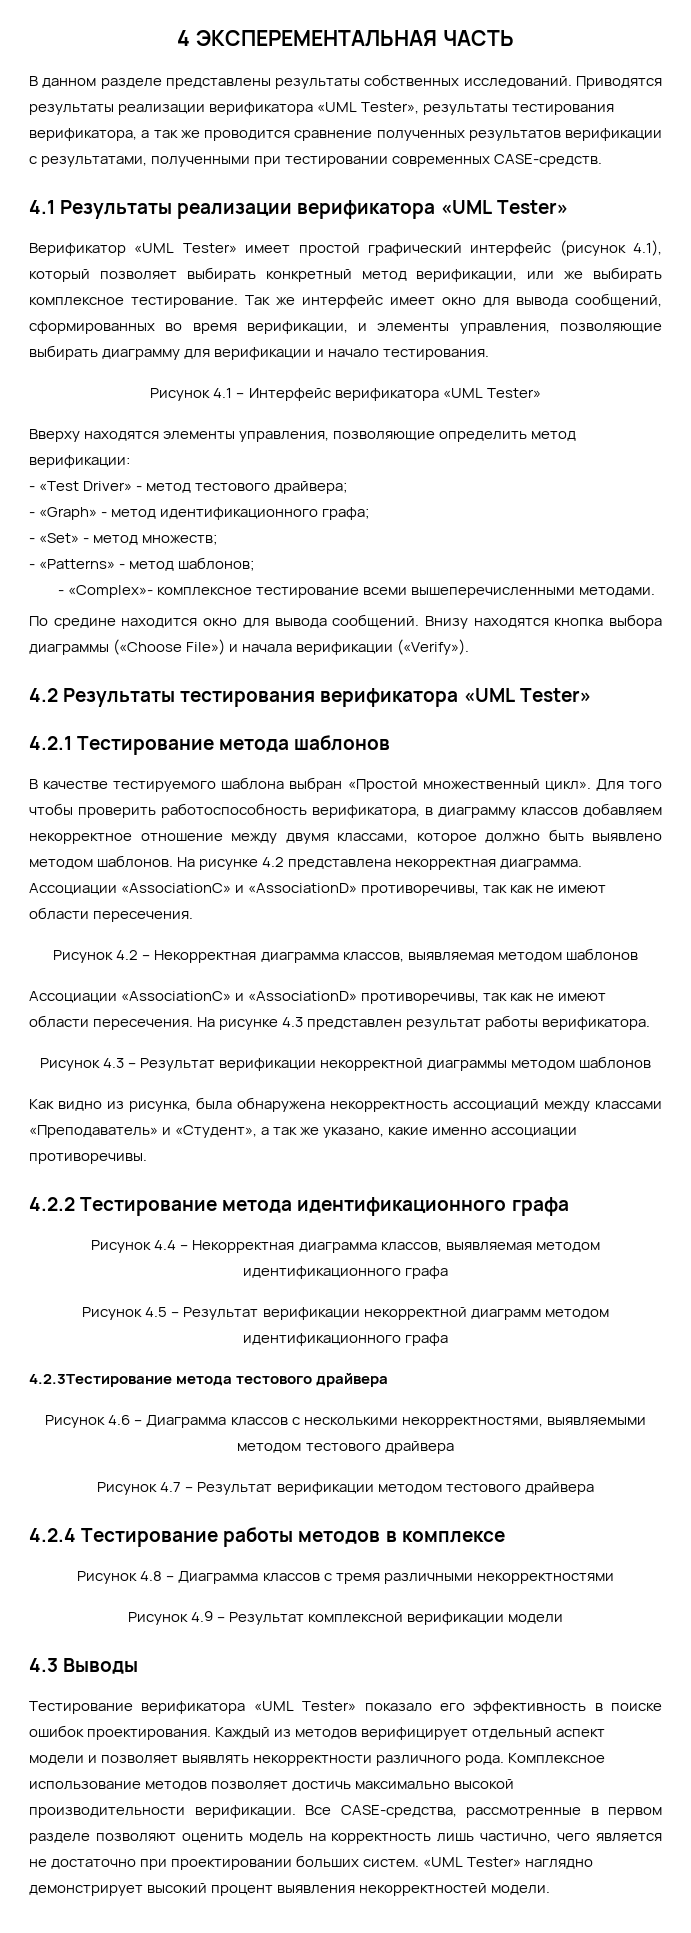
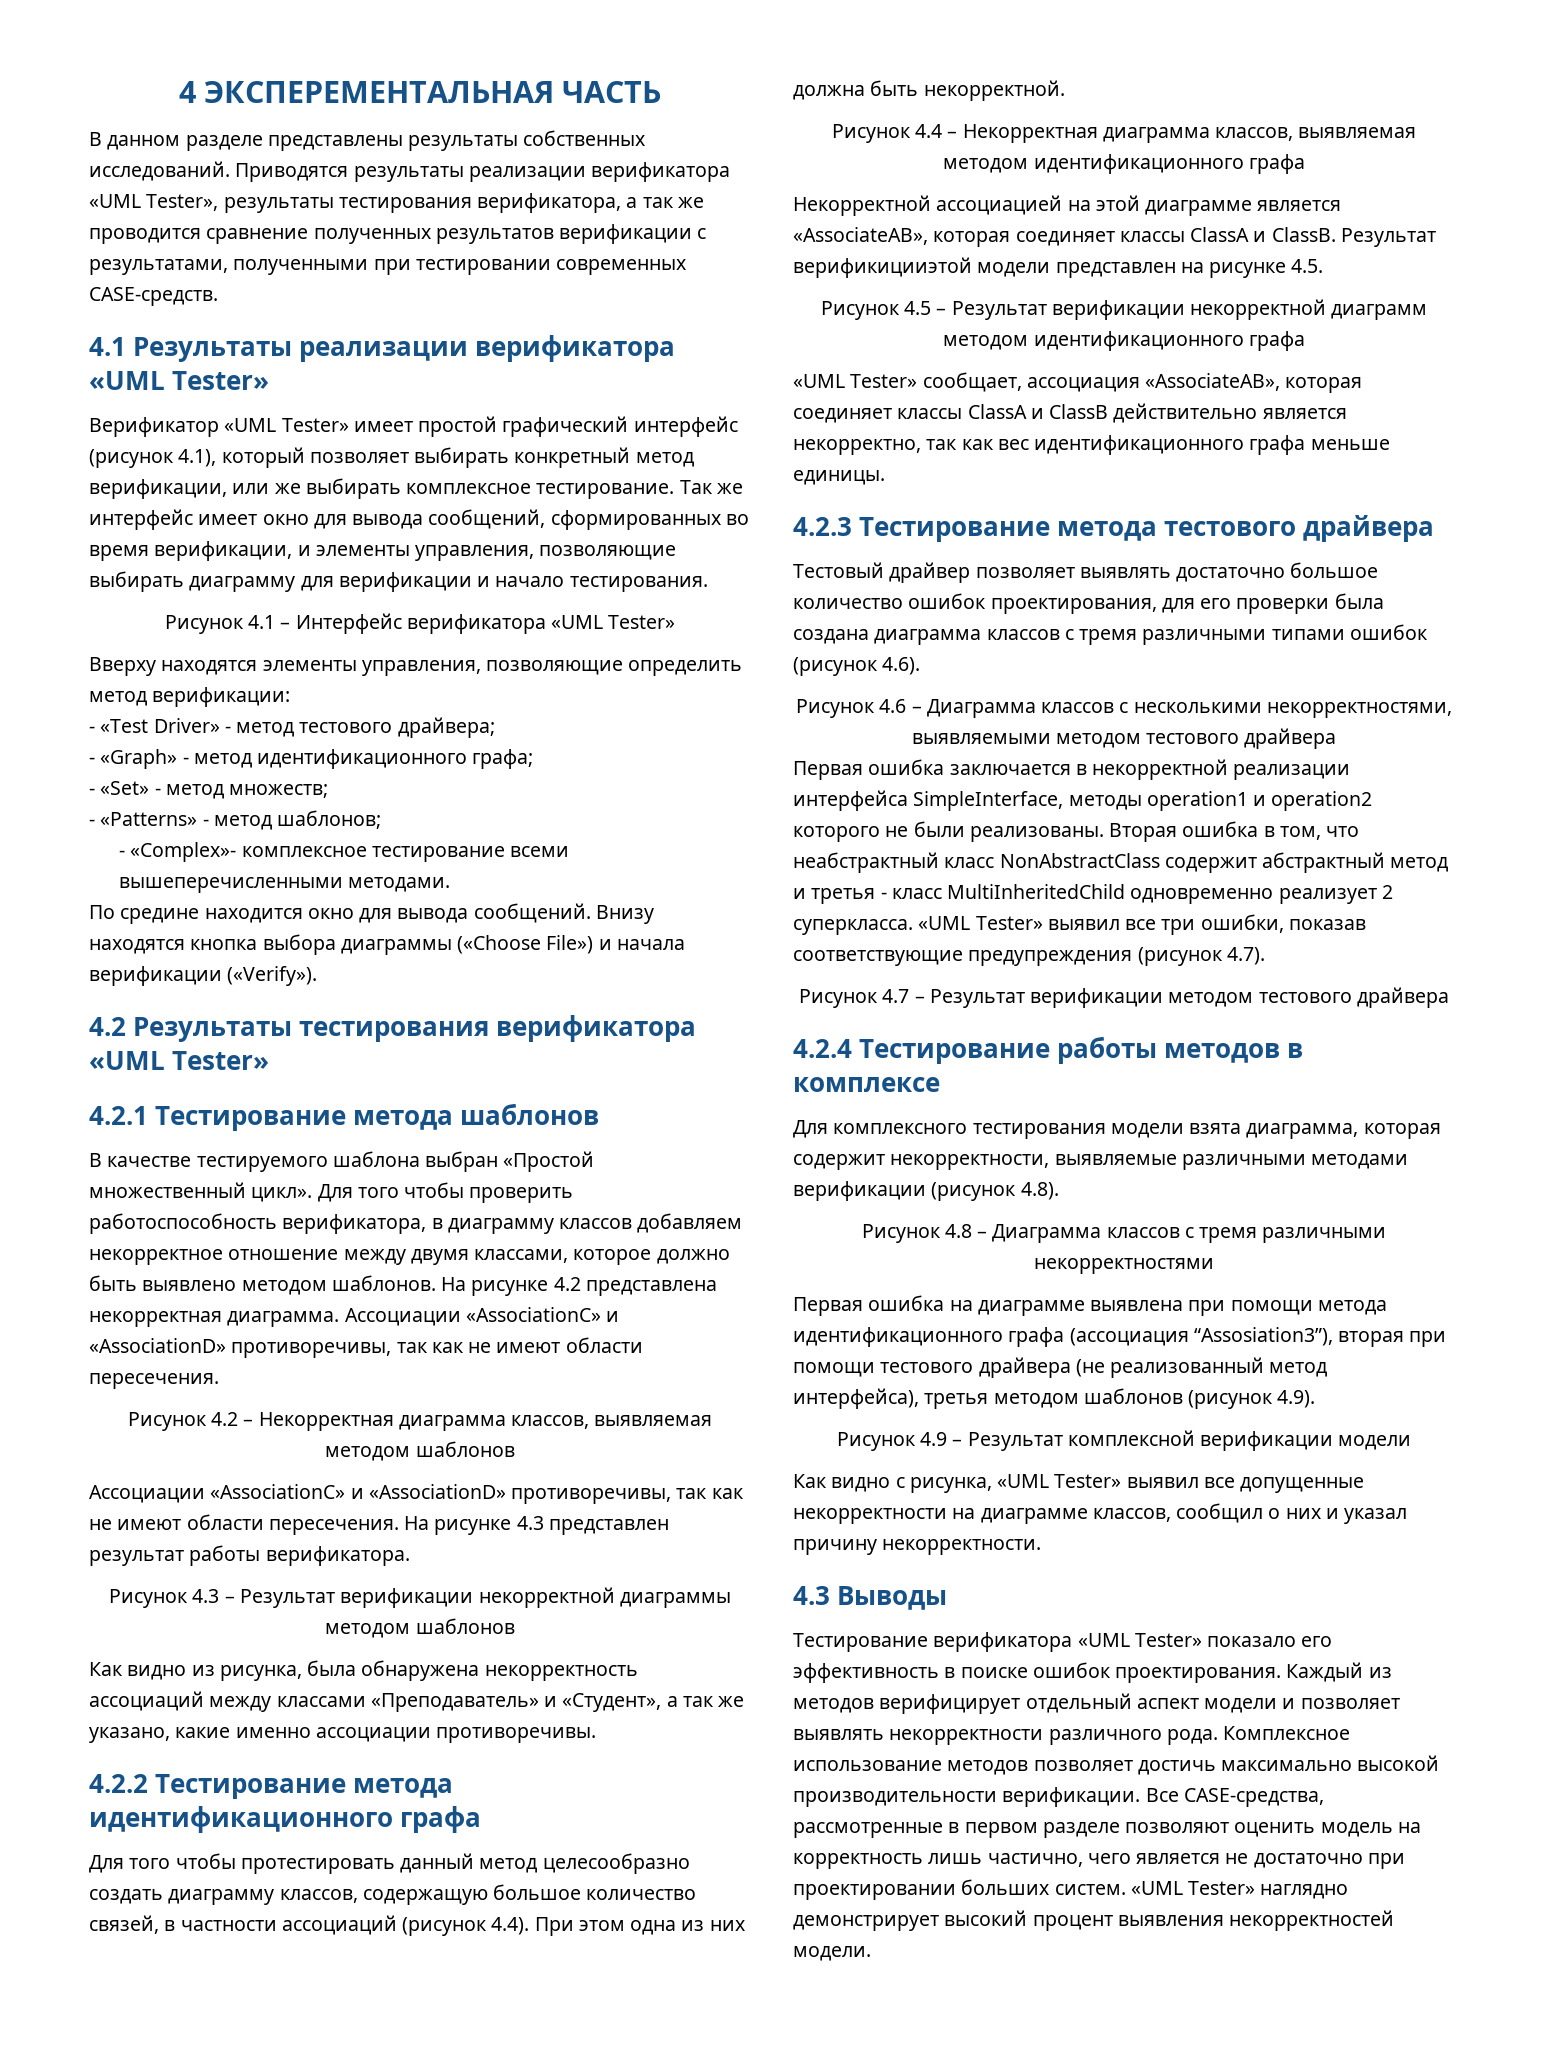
(569, 1206) none -> [89,1853,690,1874] [89,1884,697,1905] [89,1915,745,1936] [793,80,1065,101] // Для того чтобы протестировать данный метод целесообразно создать диаграмму классов, содержащую большое количество связей, в частности ассоциаций (рисунок 4.4). При этом одна из них должна быть некорректной.
(449, 1272) none -> [793,195,1342,216] [793,227,1436,247] [793,257,1324,278] // Некорректной ассоциацией на этой диаграмме является «AssociateAB», которая соединяет классы ClassA и ClassB. Результат верификицииэтой модели представлен на рисунке 4.5.
[29,1373,389,1387] 4.2.3Тестирование метода тестового драйвера -> [793,372,1363,393] [793,403,1347,423] [793,435,1390,455] [793,470,885,485] [793,515,1435,542] [793,562,1379,583] [793,593,1384,614] [793,624,1428,645] [793,657,921,676] «UML Tester» сообщает, ассоциация «AssociateAB», которая соединяет классы ClassA и ClassB действительно является некорректно, так как вес идентификационного графа меньше единицы. // 4.2.3 Тестирование метода тестового драйвера // Тестовый драйвер позволяет выявлять достаточно большое количество ошибок проектирования, для его проверки была создана диаграмма классов с тремя различными типами ошибок (рисунок 4.6).
(454, 1447) none -> [793,759,1351,780] [793,790,1373,811] [793,821,1360,842] [793,852,1449,873] [793,884,1393,904] [793,914,1366,935] [793,947,1265,966] // Первая ошибка заключается в некорректной реализации интерфейса SimpleInterface, методы operation1 и operation2 которого не были реализованы. Вторая ошибка в том, что неабстрактный класс NonAbstractClass содержит абстрактный метод и третья - класс MultiInheritedChild одновременно реализует 2 суперкласса. «UML Tester» выявил все три ошибки, показав соответствующие предупреждения (рисунок 4.7).
(505, 1537) none -> [793,1120,1441,1139] [793,1154,1409,1170] [793,1181,1059,1201] // Для комплексного тестирования модели взята диаграмма, которая содержит некорректности, выявляемые различными методами верификации (рисунок 4.8).
(614, 1578) none -> [793,1295,1387,1316] [793,1327,1447,1347] [793,1357,1328,1378] [793,1388,1316,1409] // Первая ошибка на диаграмме выявлена при помощи метода идентификационного графа (ассоциация “Assosiation3”), вторая при помощи тестового драйвера (не реализованный метод интерфейса), третья методом шаблонов (рисунок 4.9).
(564, 1619) none -> [793,1474,1365,1493] [793,1503,1408,1524] [793,1539,1042,1555] // Как видно с рисунка, «UML Tester» выявил все допущенные некорректности на диаграмме классов, сообщил о них и указал причину некорректности.

